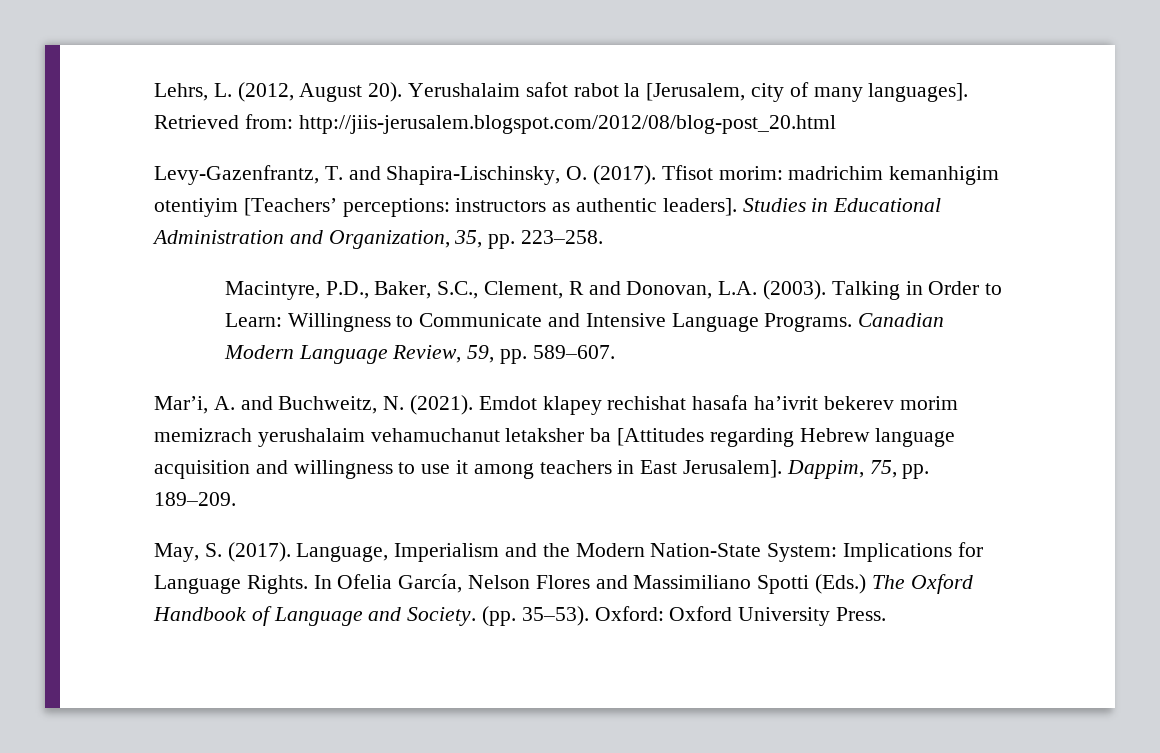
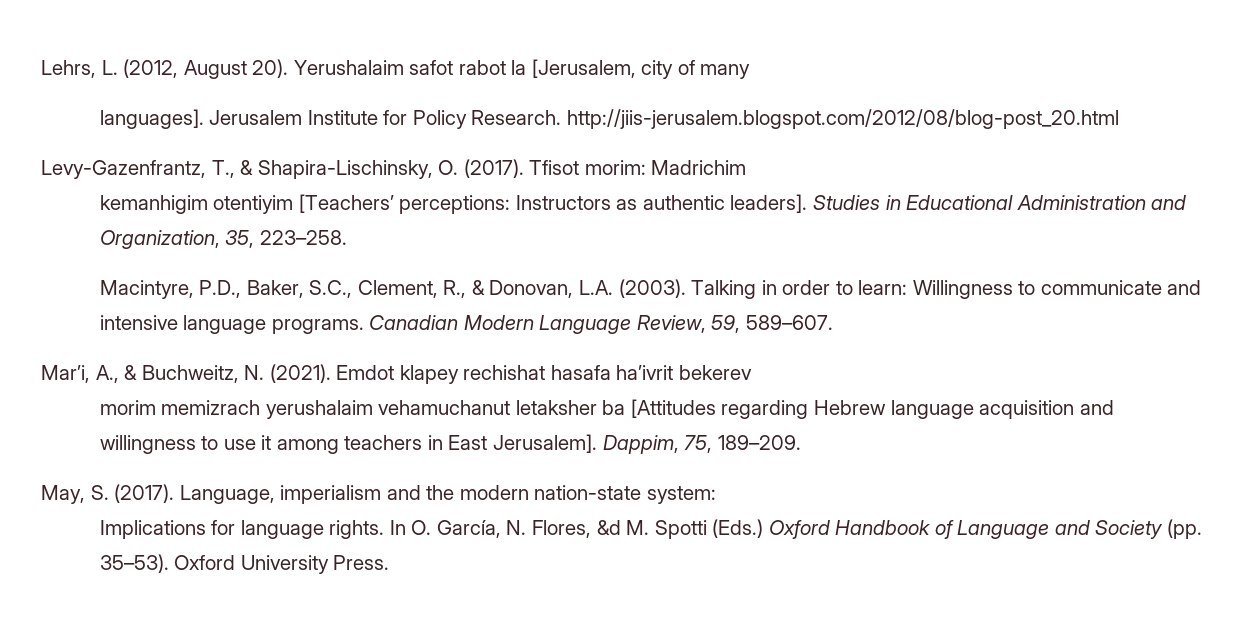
[868,83,969,102] [154,114,293,129] languages]. Retrieved from: -> [99,109,562,129] // languages]. Jerusalem Institute for Policy Research.
[324,166,381,180] T. and -> [211,160,254,178] T., &
[788,166,884,180] madrichim -> [651,160,747,175] Madrichim //
[455,198,547,212] instructors -> [515,195,611,210] Instructors
[488,234,516,249] pp. -> (255, 239) none
[568,281,621,295] R and -> [443,280,485,298] R., &
[928,281,1003,295] [224,313,853,332] Order to Learn: Willingness to Communicate and Intensive Language Programs. -> [782,280,1202,299] [99,315,364,334] order to learn: Willingness to communicate and intensive language programs.
[499,349,527,364] pp. -> (741, 324) none
[213,396,273,410] A. and -> [95,365,138,383] A., &
(894, 403) none -> (752, 372) //
[902,464,930,479] pp. -> (713, 444) none
[394,543,500,562] Imperialism -> [280,485,382,504] imperialism
[575,542,983,562] [154,574,752,594] Modern Nation-State System: Implications for Language Rights. In Ofelia García, Nelson Flores and Massimiliano -> [459,485,716,504] [99,520,650,539] modern nation-state system: // Implications for language rights. In O. García, N. Flores, &d M.
[871,575,905,589] The -> (764, 528) none
[407,607,477,626] Society. -> [1095,520,1164,539] Society
[594,606,664,621] Oxford: -> (169, 563) none

